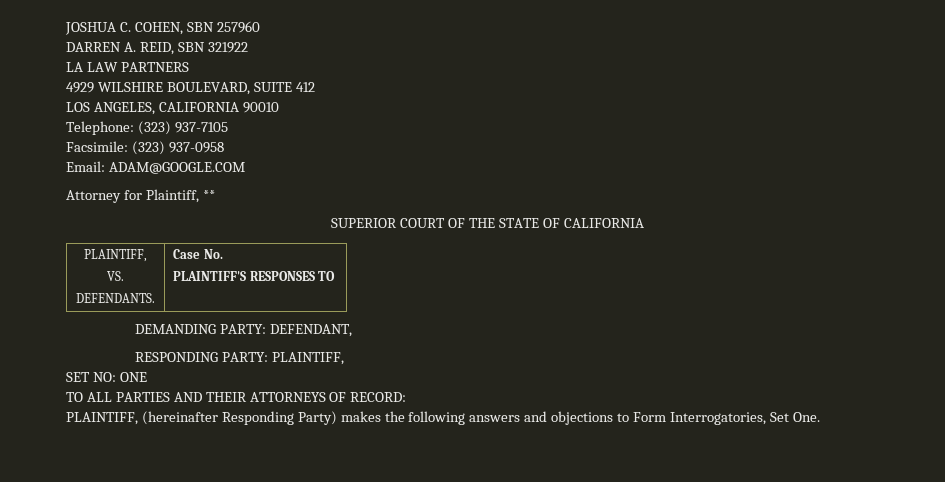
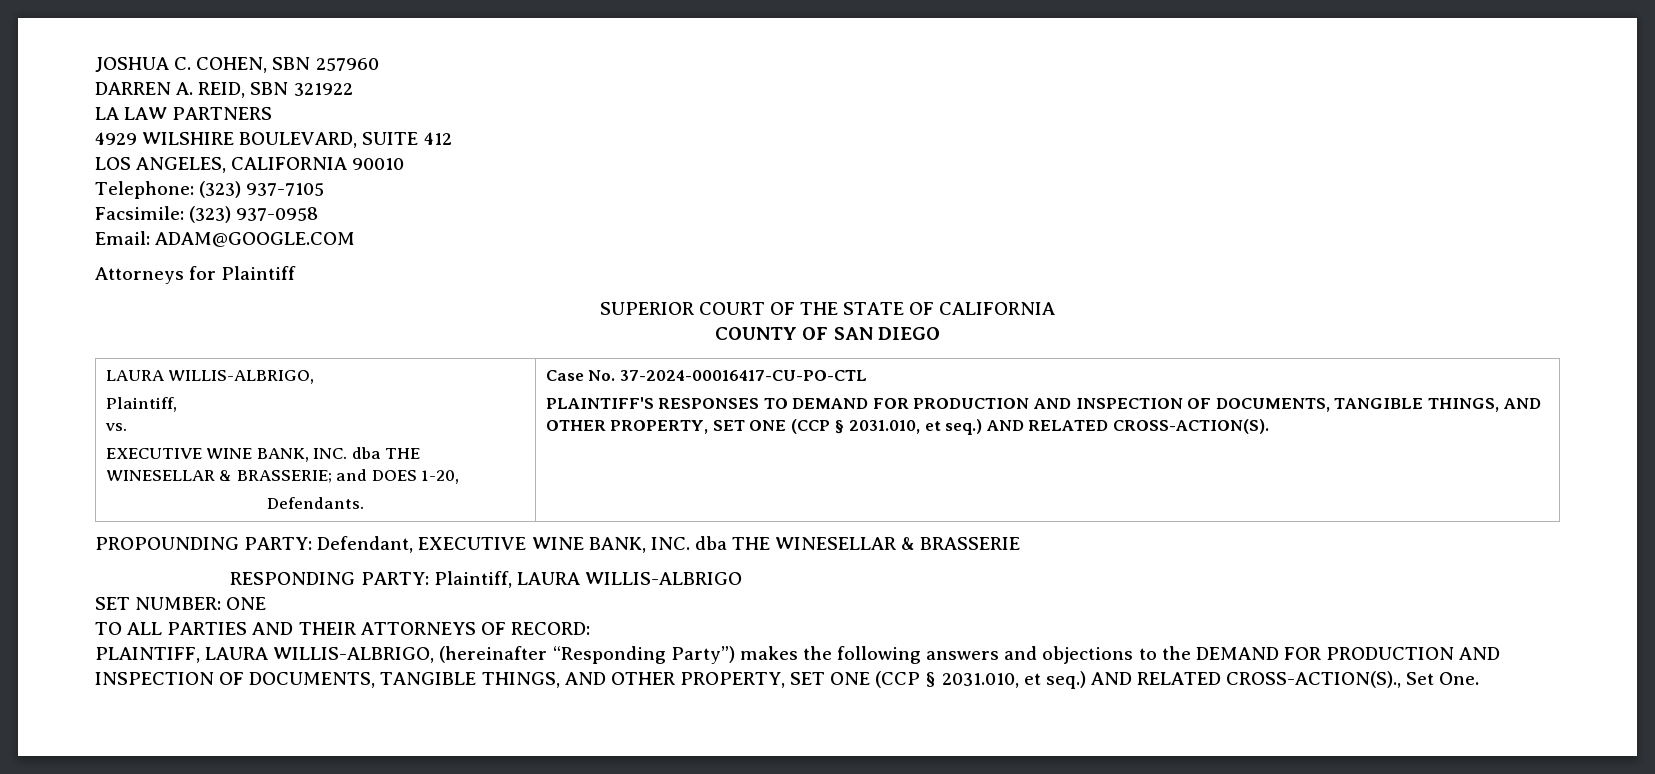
[66,189,215,203] Attorney for Plaintiff, ** -> [95,266,297,284] Attorneys for Plaintiff
[84,249,147,262] [107,271,124,281] [76,293,155,303] // PLAINTIFF, // VS. // DEFENDANTS. -> [715,327,940,340] [105,370,315,384] [105,397,177,412] [104,423,127,431] [105,447,421,462] [105,469,460,484] [267,497,364,509] // COUNTY OF SAN DIEGO // LAURA WILLIS-ALBRIGO, // Plaintiff, // vs. // EXECUTIVE WINE BANK, INC. dba THE WINESELLAR & BRASSERIE; and DOES 1-20, // Defendants.
(223, 254) none -> [619,370,867,381] 37-2024-00016417-CU-PO-CTL
[135,324,352,337] // DEMANDING PARTY: DEFENDANT, -> [792,398,1541,412] [545,419,1270,435] [95,536,1021,553] DEMAND FOR PRODUCTION AND INSPECTION OF DOCUMENTS, TANGIBLE THINGS, AND OTHER PROPERTY, SET ONE (CCP § 2031.010, et seq.) AND RELATED CROSS-ACTION(S). // PROPOUNDING PARTY: Defendant, EXECUTIVE WINE BANK, INC. dba THE WINESELLAR & BRASSERIE
[271,352,344,365] [66,372,116,382] PLAINTIFF, // SET NO: -> [433,571,742,588] [95,597,222,610] Plaintiff, LAURA WILLIS-ALBRIGO // SET NUMBER:
[141,411,337,425] (hereinafter Responding Party) -> [205,646,735,664] LAURA WILLIS-ALBRIGO, (hereinafter “Responding Party”)
[633,412,766,425] Form Interrogatories, -> [1161,646,1501,660] [95,671,1402,689] the DEMAND FOR PRODUCTION AND INSPECTION OF DOCUMENTS, TANGIBLE THINGS, AND OTHER PROPERTY, SET ONE (CCP § 2031.010, et seq.) AND RELATED CROSS-ACTION(S).,

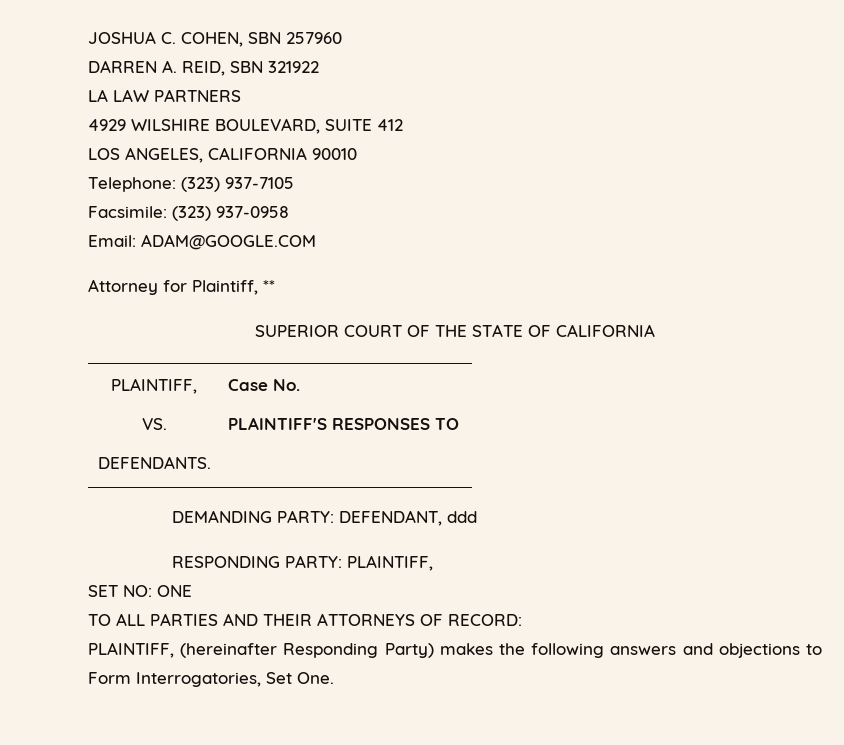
[95,266,297,284] Attorneys for Plaintiff -> [88,279,275,295] Attorney for Plaintiff, **
[715,327,940,340] [105,370,315,384] [105,397,177,412] [104,423,127,431] [105,447,421,462] [105,469,460,484] [267,497,364,509] // COUNTY OF SAN DIEGO // LAURA WILLIS-ALBRIGO, // Plaintiff, // vs. // EXECUTIVE WINE BANK, INC. dba THE WINESELLAR & BRASSERIE; and DOES 1-20, // Defendants. -> [111,378,197,394] [141,418,167,430] [97,456,211,469] // PLAINTIFF, // VS. // DEFENDANTS.
[619,370,867,381] 37-2024-00016417-CU-PO-CTL -> (300, 385) none
[792,398,1541,412] [545,419,1270,435] [95,536,1021,553] DEMAND FOR PRODUCTION AND INSPECTION OF DOCUMENTS, TANGIBLE THINGS, AND OTHER PROPERTY, SET ONE (CCP § 2031.010, et seq.) AND RELATED CROSS-ACTION(S). // PROPOUNDING PARTY: Defendant, EXECUTIVE WINE BANK, INC. dba THE WINESELLAR & BRASSERIE -> [171,510,477,526] // DEMANDING PARTY: DEFENDANT, ddd
[433,571,742,588] [95,597,222,610] Plaintiff, LAURA WILLIS-ALBRIGO // SET NUMBER: -> [346,555,433,571] [88,585,152,597] PLAINTIFF, // SET NO:
[205,646,735,664] LAURA WILLIS-ALBRIGO, (hereinafter “Responding Party”) -> [180,643,434,658] (hereinafter Responding Party)
[1161,646,1501,660] [95,671,1402,689] the DEMAND FOR PRODUCTION AND INSPECTION OF DOCUMENTS, TANGIBLE THINGS, AND OTHER PROPERTY, SET ONE (CCP § 2031.010, et seq.) AND RELATED CROSS-ACTION(S)., -> [88,672,261,687] Form Interrogatories,

